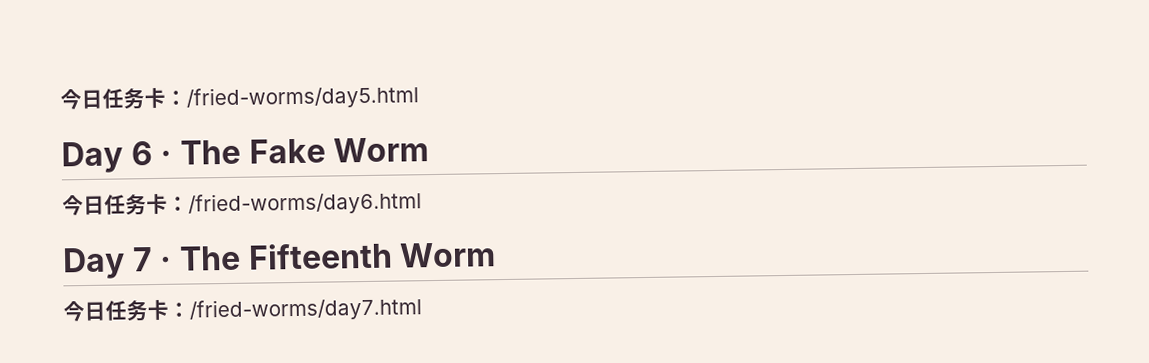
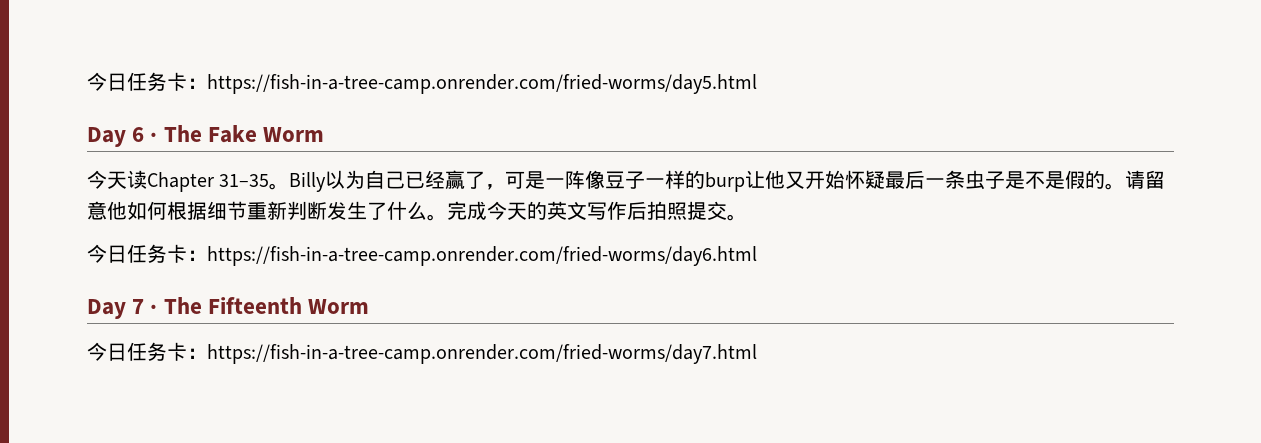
[60,85,419,110] 今日任务卡：/fried-worms/day5.html -> [87,72,757,94] 今日任务卡：https://fish-in-a-tree-camp.onrender.com/fried-worms/day5.html
[62,191,422,216] // 今日任务卡：/fried-worms/day6.html -> [87,170,1166,192] [87,201,747,221] [87,244,757,266] // 今天读Chapter 31–35。Billy以为自己已经赢了，可是一阵像豆子一样的burp让他又开始怀疑最后一条虫子是不是假的。请留意他如何根据细节重新判断发生了什么。完成今天的英文写作后拍照提交。 // 今日任务卡：https://fish-in-a-tree-camp.onrender.com/fried-worms/day6.html
[189,297,422,322] /fried-worms/day7.html -> [207,344,757,364] https://fish-in-a-tree-camp.onrender.com/fried-worms/day7.html

